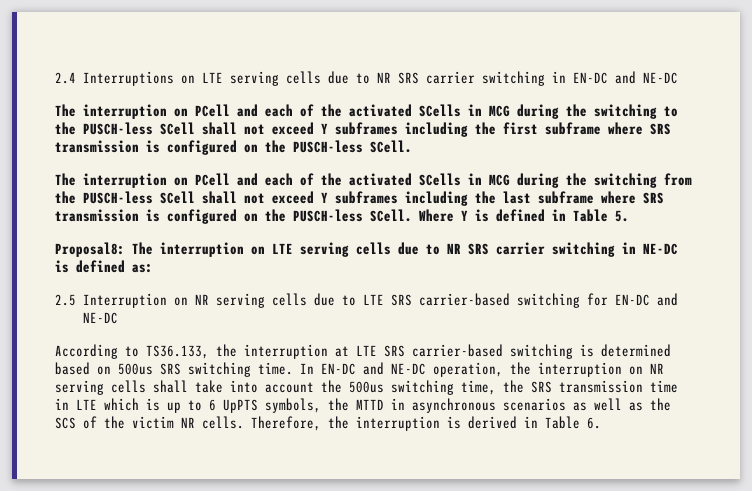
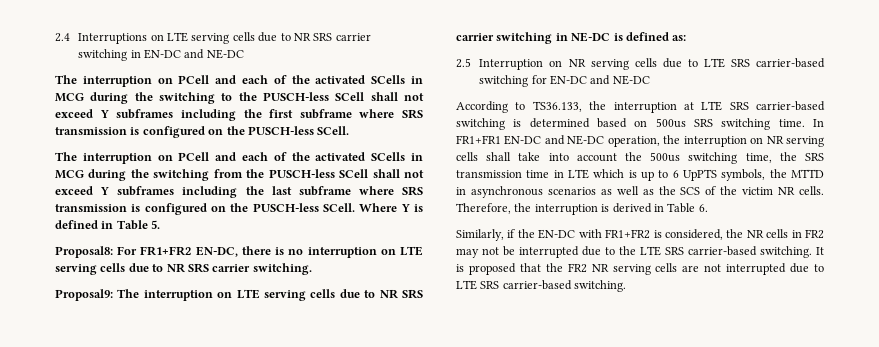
(125, 249) none -> [117,246,424,258] [55,263,312,275] [55,289,113,301] For FR1+FR2 EN-DC, there is no interruption on LTE serving cells due to NR SRS carrier switching. // Proposal9:
(314, 368) none -> [456,135,501,144] FR1+FR1
(601, 423) none -> [456,229,824,241] [456,246,824,258] [456,263,824,275] [456,280,627,292] // Similarly, if the EN-DC with FR1+FR2 is considered, the NR cells in FR2 may not be interrupted due to the LTE SRS carrier-based switching. It is proposed that the FR2 NR serving cells are not interrupted due to LTE SRS carrier-based switching.

